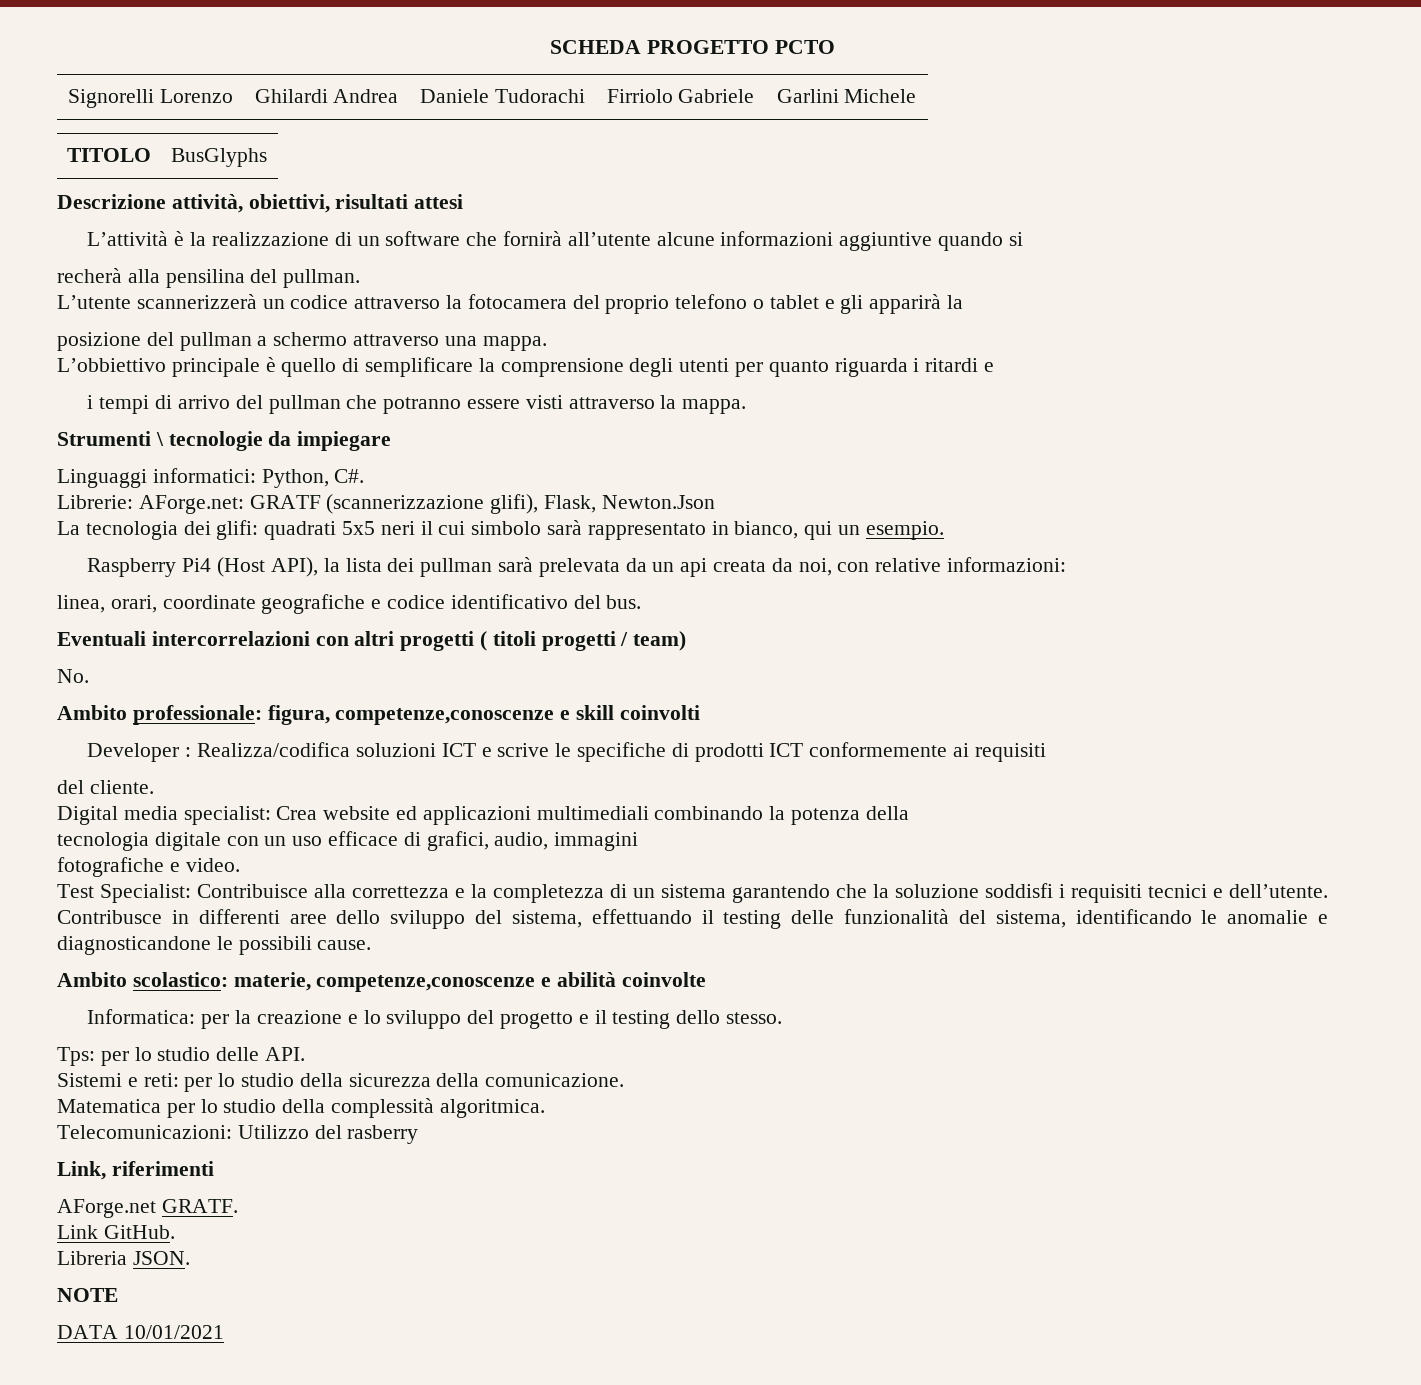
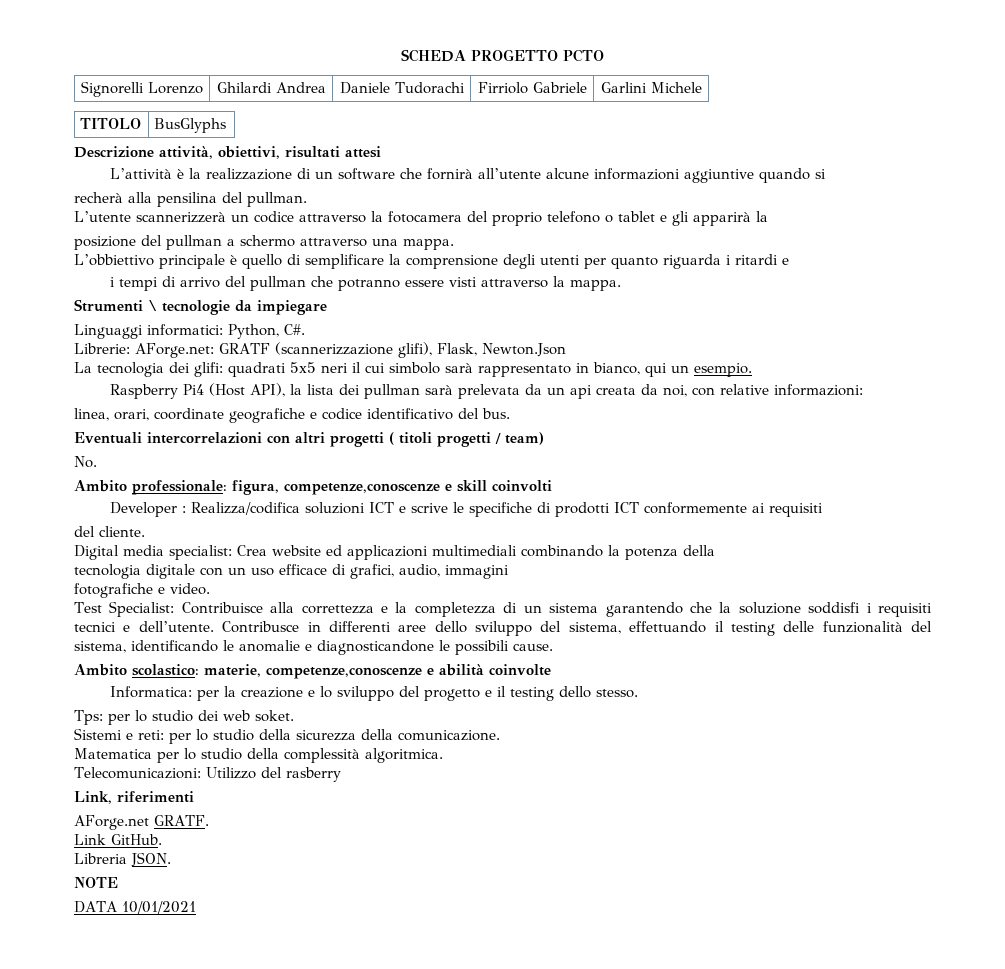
[216,1047,306,1061] delle API. -> [198,710,294,722] dei web soket.

